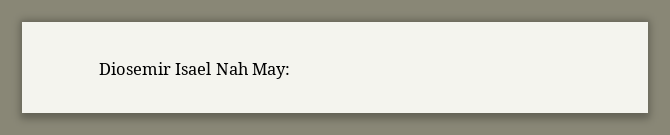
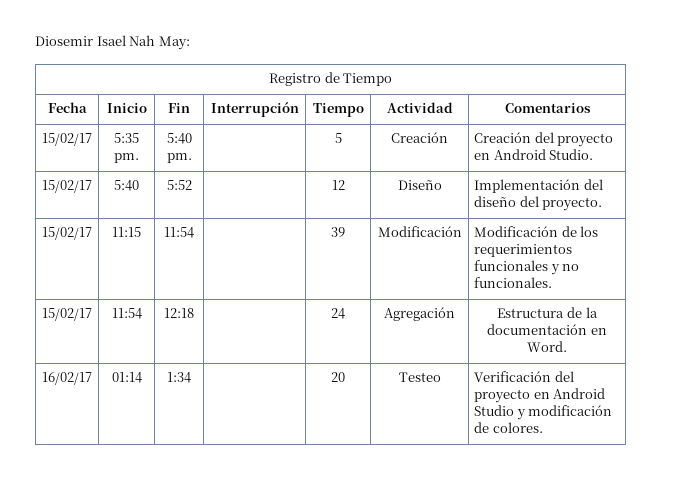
(291, 71) none -> [268,72,393,86] [47,102,87,113] [106,103,147,113] [168,103,190,113] [210,102,299,117] [312,103,364,117] [386,102,453,113] [504,103,591,113] [42,133,92,146] [114,133,139,143] [114,153,139,163] [166,133,192,144] [166,153,192,163] [334,133,342,143] [391,132,448,143] [474,132,614,147] [474,149,594,160] [42,180,92,193] [114,180,139,191] [166,180,192,190] [331,180,345,190] [397,180,442,190] [474,179,603,193] [474,196,603,211] [42,227,92,240] [112,227,141,237] [164,227,194,238] [331,227,345,237] [377,226,462,237] [474,226,599,237] [474,244,573,257] [474,260,580,275] [474,277,553,288] [42,308,92,321] [111,308,142,319] [164,308,194,318] [331,308,345,319] [384,307,455,321] [497,307,598,318] [487,324,607,335] [527,341,567,352] [42,372,92,385] [111,372,142,383] [167,372,191,383] [331,372,345,382] [398,372,441,382] [474,371,574,382] [474,388,606,403] [474,405,613,420] [474,422,543,433] // Registro de Tiempo // Fecha | Inicio | Fin | Interrupción | Tiempo | Actividad | Comentarios // 15/02/17 | 5:35 pm. | 5:40 pm. | | 5 | Creación | Creación del proyecto en Android Studio. // 15/02/17 | 5:40 | 5:52 | | 12 | Diseño | Implementación del diseño del proyecto. // 15/02/17 | 11:15 | 11:54 | | 39 | Modificación | Modificación de los requerimientos funcionales y no funcionales. // 15/02/17 | 11:54 | 12:18 | | 24 | Agregación | Estructura de la documentación en Word. // 16/02/17 | 01:14 | 1:34 | | 20 | Testeo | Verificación del proyecto en Android Studio y modificación de colores.

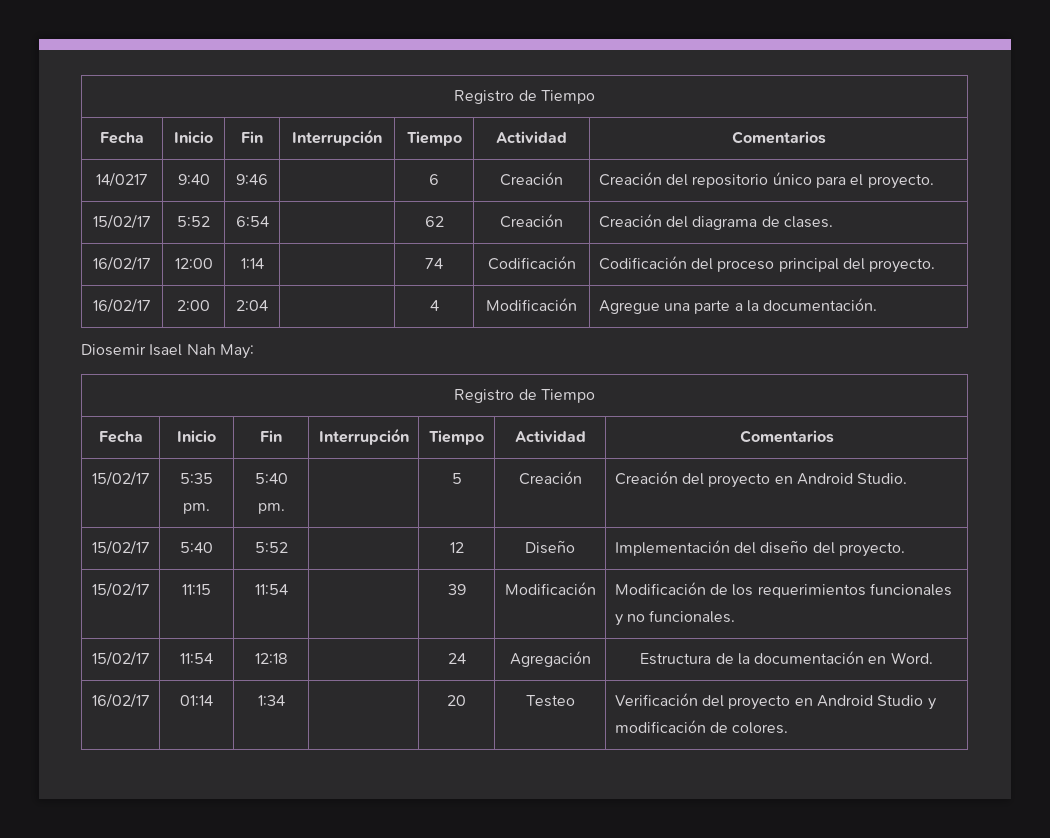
(35, 41) none -> [454,90,595,104] [100,132,144,144] [174,131,213,143] [241,131,263,143] [292,129,382,146] [406,131,462,146] [496,131,567,143] [731,131,826,144] [96,172,148,187] [177,174,210,185] [236,174,268,185] [429,174,439,185] [500,172,563,186] [598,172,934,189] [93,214,151,229] [177,216,210,227] [235,216,269,227] [424,216,444,227] [500,214,563,228] [598,214,833,230] [93,256,151,271] [174,258,213,269] [240,258,264,269] [425,258,443,269] [487,256,576,270] [598,256,936,273] [93,298,151,313] [177,300,210,311] [236,300,268,311] [429,300,439,311] [486,298,577,311] [598,298,878,314] Registro de Tiempo // Fecha | Inicio | Fin | Interrupción | Tiempo | Actividad | Comentarios // 14/0217 | 9:40 | 9:46 | | 6 | Creación | Creación del repositorio único para el proyecto. // 15/02/17 | 5:52 | 6:54 | | 62 | Creación | Creación del diagrama de clases. // 16/02/17 | 12:00 | 1:14 | | 74 | Codificación | Codificación del proceso principal del proyecto. // 16/02/17 | 2:00 | 2:04 | | 4 | Modificación | Agregue una parte a la documentación. //

